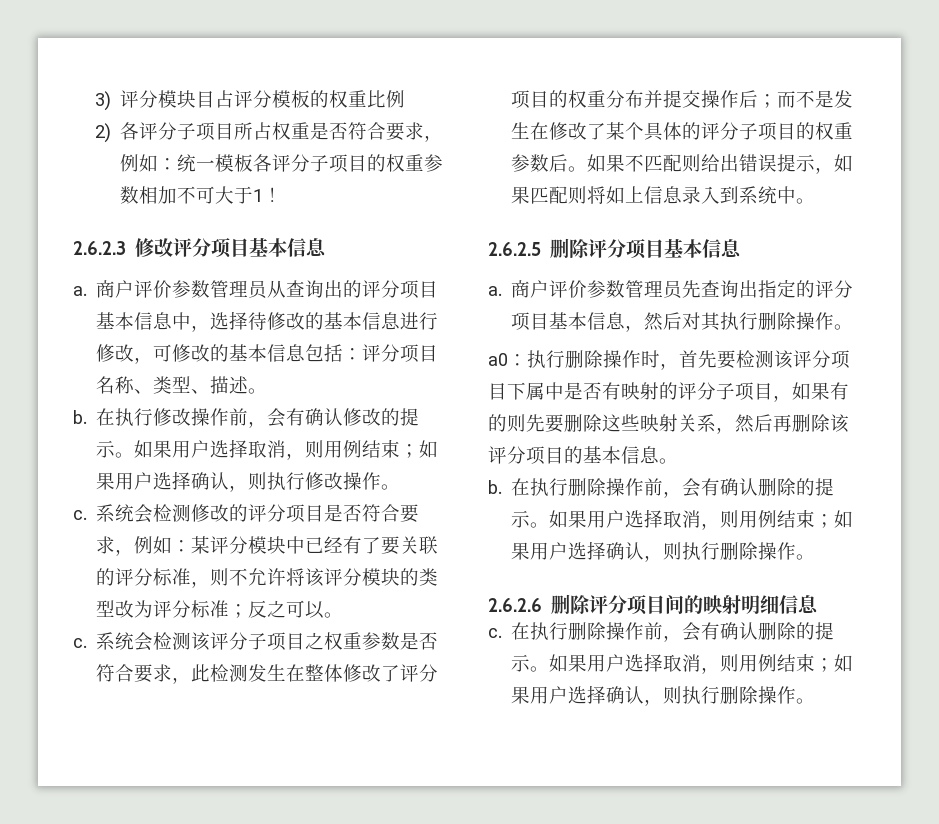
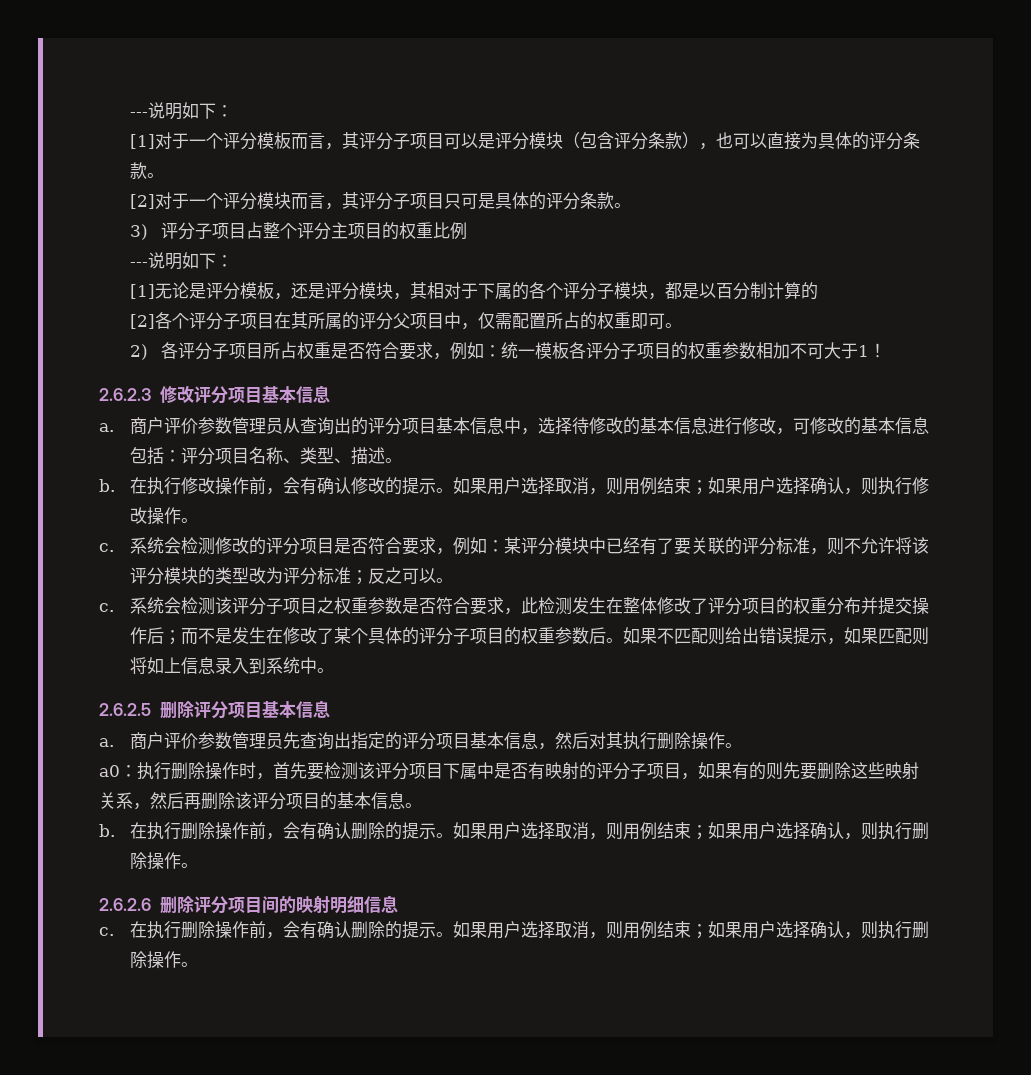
[95,90,406,111] 3)评分模块目占评分模板的权重比例 -> [129,102,233,120] [129,132,920,150] [129,162,164,179] [129,192,631,210] [129,222,467,240] [129,252,233,270] [129,282,818,300] [129,312,682,330] ---说明如下： // [1]对于一个评分模板而言，其评分子项目可以是评分模块（包含评分条款），也可以直接为具体的评分条款。 // [2]对于一个评分模块而言，其评分子项目只可是具体的评分条款。 // 3)评分子项目占整个评分主项目的权重比例 // ---说明如下： // [1]无论是评分模板，还是评分模块，其相对于下属的各个评分子模块，都是以百分制计算的 // [2]各个评分子项目在其所属的评分父项目中，仅需配置所占的权重即可。

